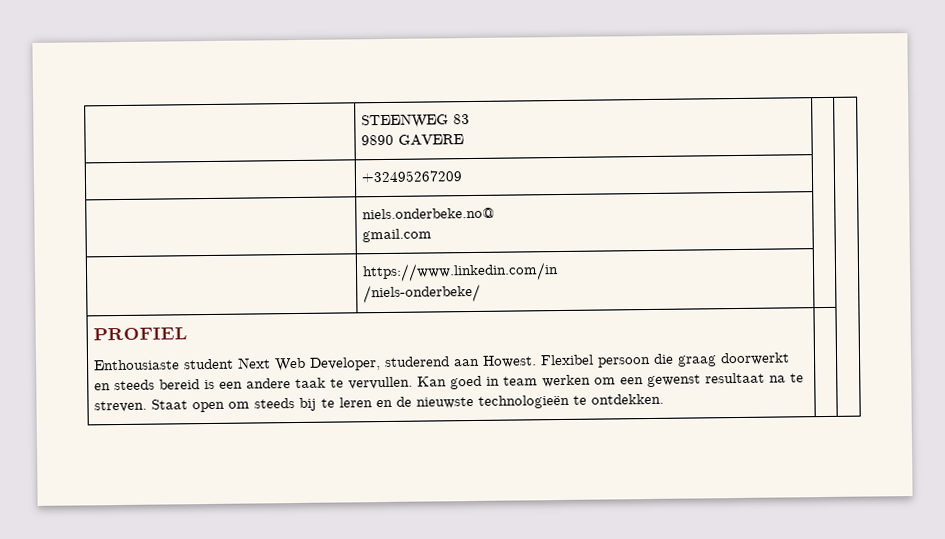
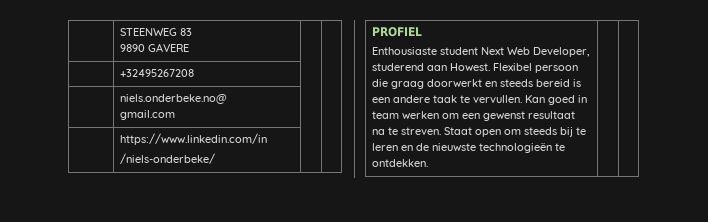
[360,170,462,183] +32495267209 -> [120,69,195,77] +32495267208

